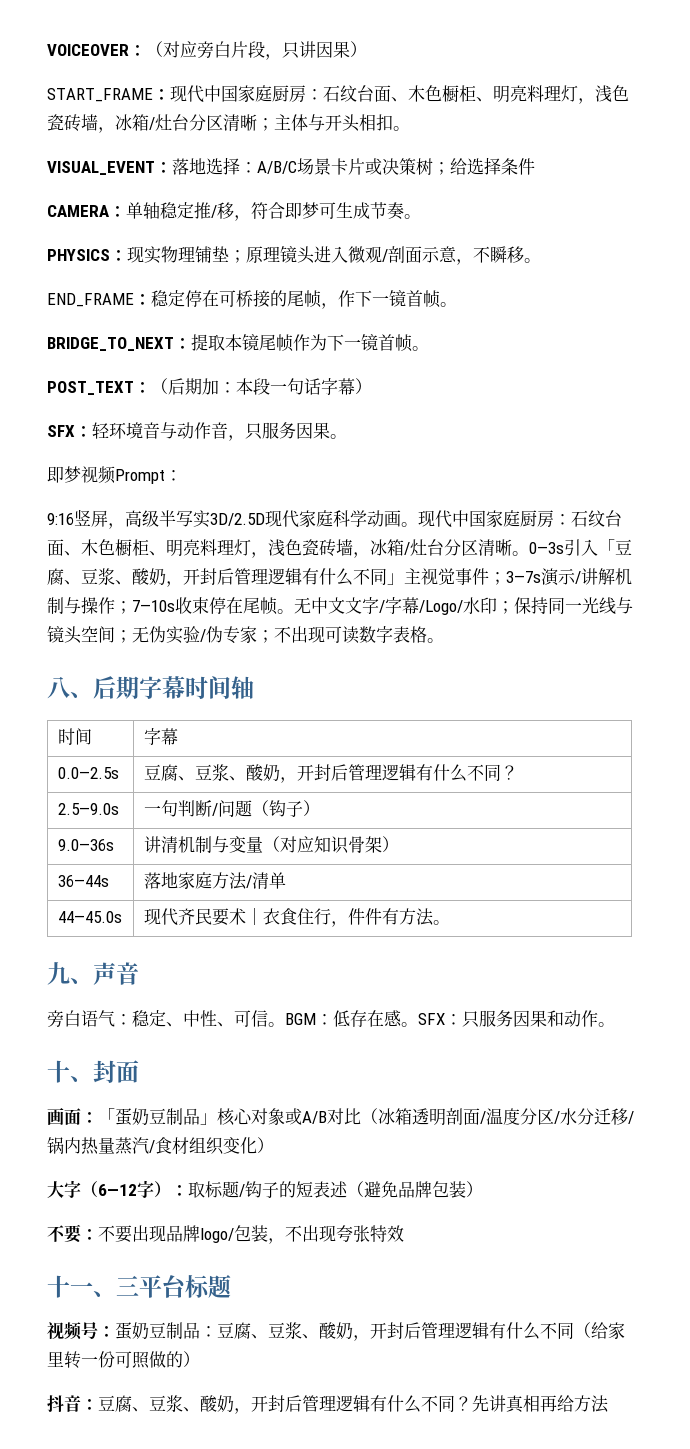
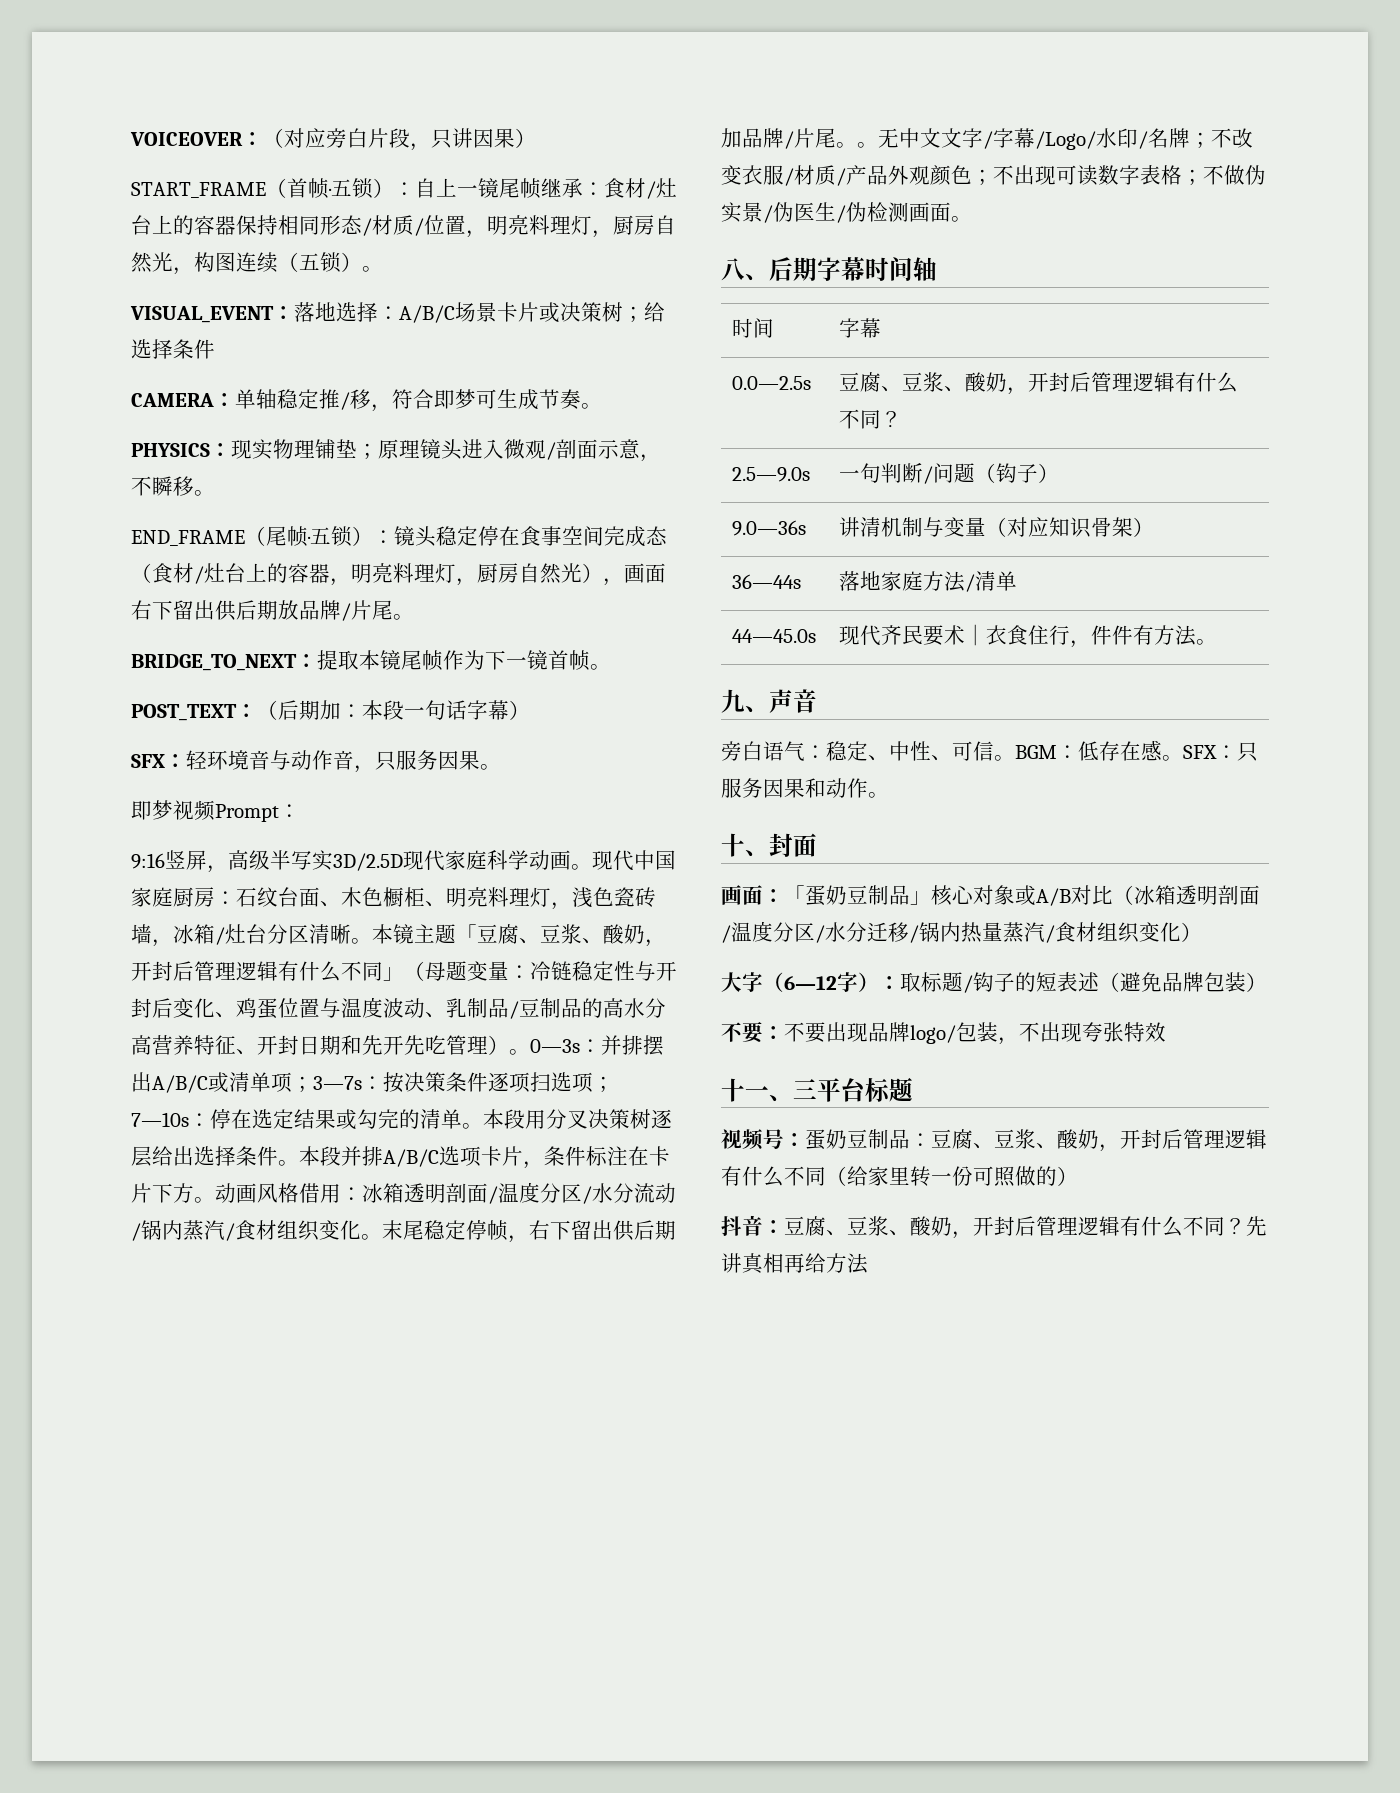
[153,85,629,104] [47,114,393,133] ：现代中国家庭厨房：石纹台面、木色橱柜、明亮料理灯，浅色瓷砖墙，冰箱/灶台分区清晰；主体与开头相扣 -> [266,178,677,199] [131,215,676,238] [131,252,362,275] （首帧·五锁）：自上一镜尾帧继承：食材/灶台上的容器保持相同形态/材质/位置，明亮料理灯，厨房自然光，构图连续（五锁）
[134,289,441,309] ：稳定停在可桥接的尾帧，作下一镜首帧 -> [245,526,667,547] [131,563,666,586] [131,600,393,621] （尾帧·五锁）：镜头稳定停在食事空间完成态（食材/灶台上的容器，明亮料理灯，厨房自然光），画面右下留出供后期放品牌/片尾
[529,539,598,556] 0—3s引入 -> [372,924,456,944] 本镜主题
[404,568,632,586] [47,597,278,615] 主视觉事件；3—7s演示/讲解机制与操作；7—10s收束停在尾帧 -> [404,961,677,981] [131,997,666,1019] [131,1035,664,1056] [131,1072,614,1093] [131,1109,672,1130] [131,1146,670,1169] [131,1182,676,1204] [131,1220,676,1243] [721,128,857,149] （母题变量：冷链稳定性与开封后变化、鸡蛋位置与温度波动、乳制品/豆制品的高水分高营养特征、开封日期和先开先吃管理）。0—3s：并排摆出A/B/C或清单项；3—7s：按决策条件逐项扫选项；7—10s：停在选定结果或勾完的清单。本段用分叉决策树逐层给出选择条件。本段并排A/B/C选项卡片，条件标注在卡片下方。动画风格借用：冰箱透明剖面/温度分区/水分流动/锅内蒸汽/食材组织变化。末尾稳定停帧，右下留出供后期加品牌/片尾。
[497,597,633,615] [47,625,257,644] ；保持同一光线与镜头空间；无伪实验/伪专家 -> [1138,128,1253,149] [721,165,972,186] /名牌；不改变衣服/材质/产品外观颜色
(427, 634) none -> [1182,165,1266,185] [721,202,951,223] ；不做伪实景/伪医生/伪检测画面

